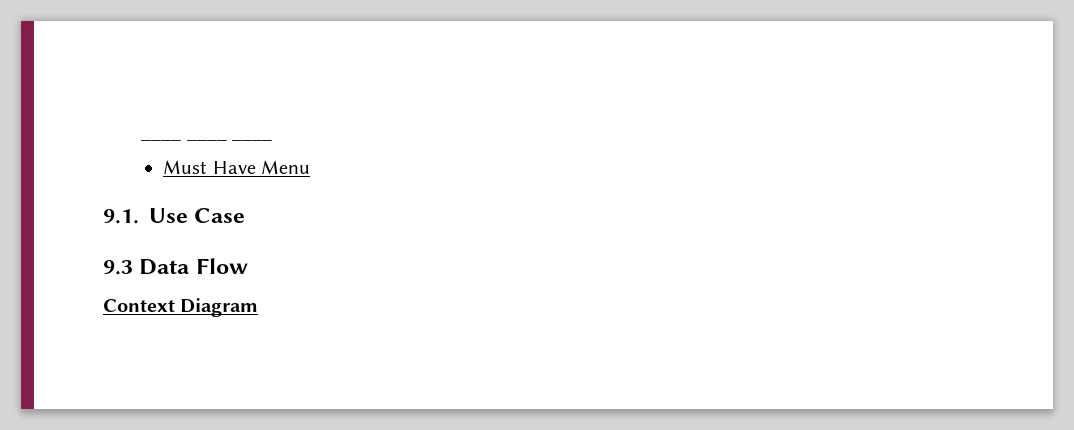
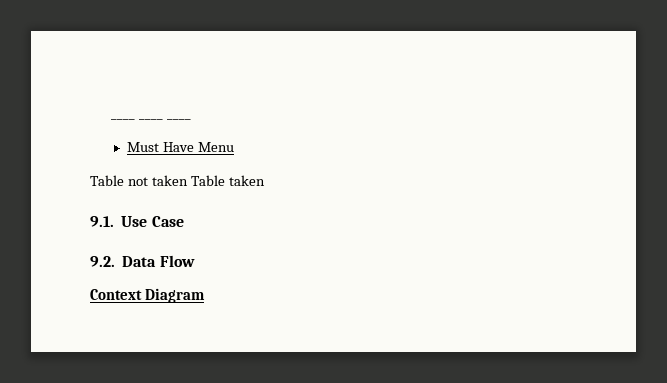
(311, 167) none -> [90,175,265,186] // Table not taken Table taken
[103,260,133,275] 9.3 -> [90,256,115,267] 9.2.

